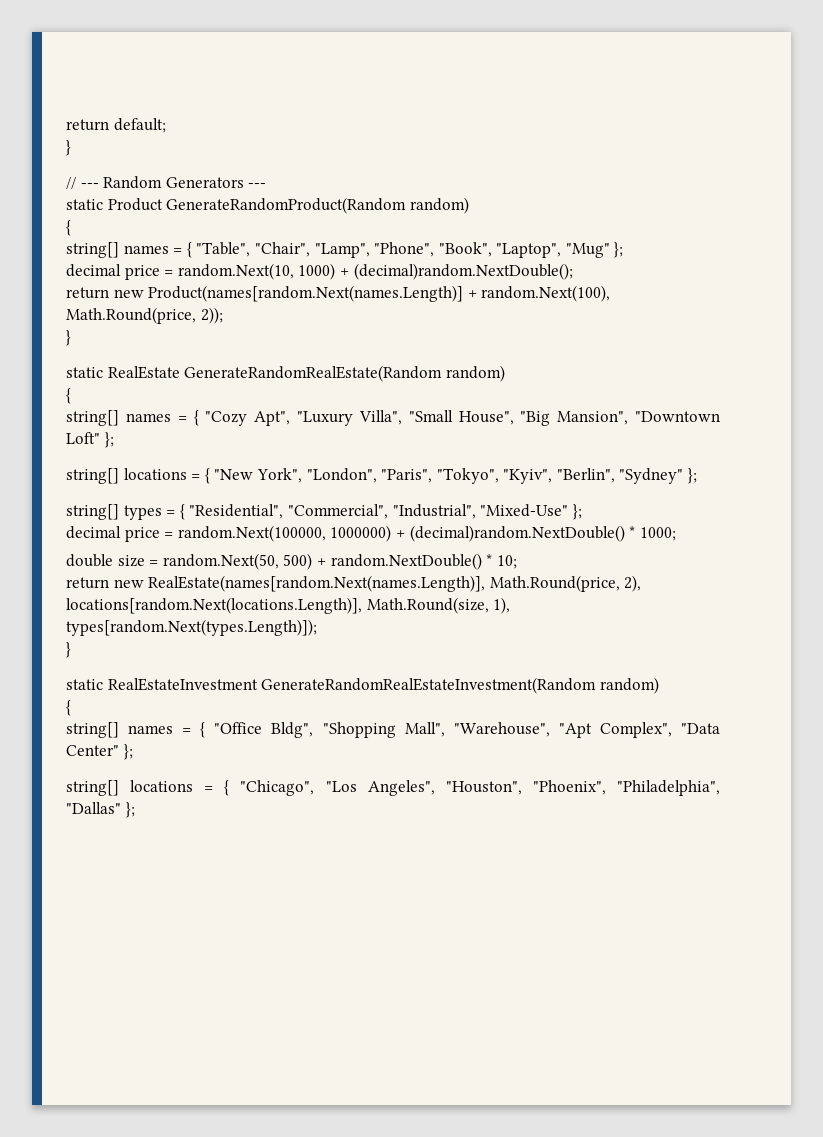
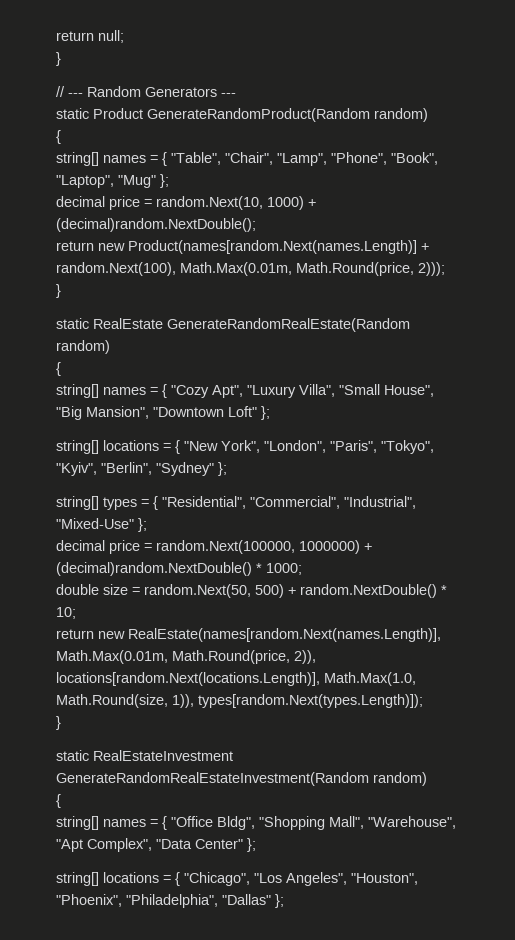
[66,118,166,133] return default; -> [56,30,124,43] return null;
[66,307,223,324] Math.Round(price, 2)); -> [180,262,445,276] Math.Max(0.01m, Math.Round(price, 2)));
[489,575,642,592] [66,597,511,614] Math.Round(price, 2), locations[random.Next(locations.Length)], Math.Round(size, 1), -> [56,650,316,664] [56,672,416,686] [56,694,194,708] Math.Max(0.01m, Math.Round(price, 2)), locations[random.Next(locations.Length)], Math.Max(1.0, Math.Round(size, 1)),

